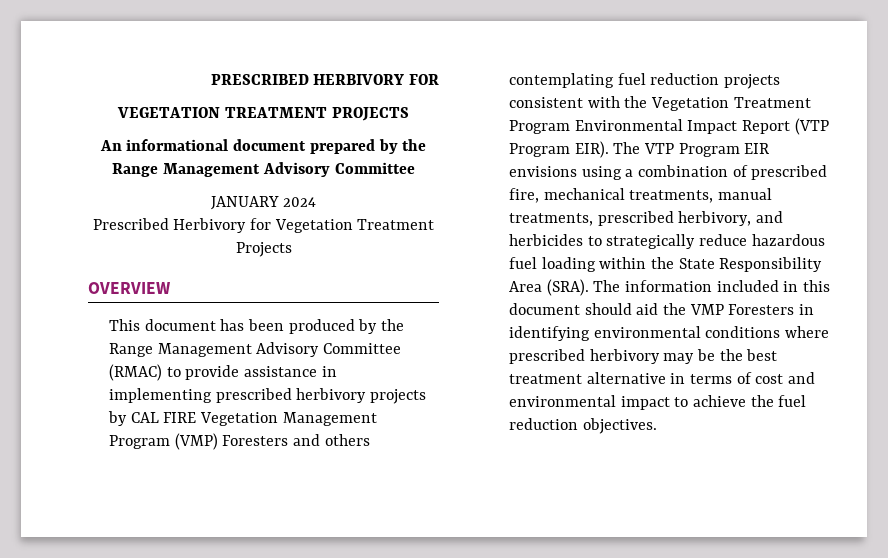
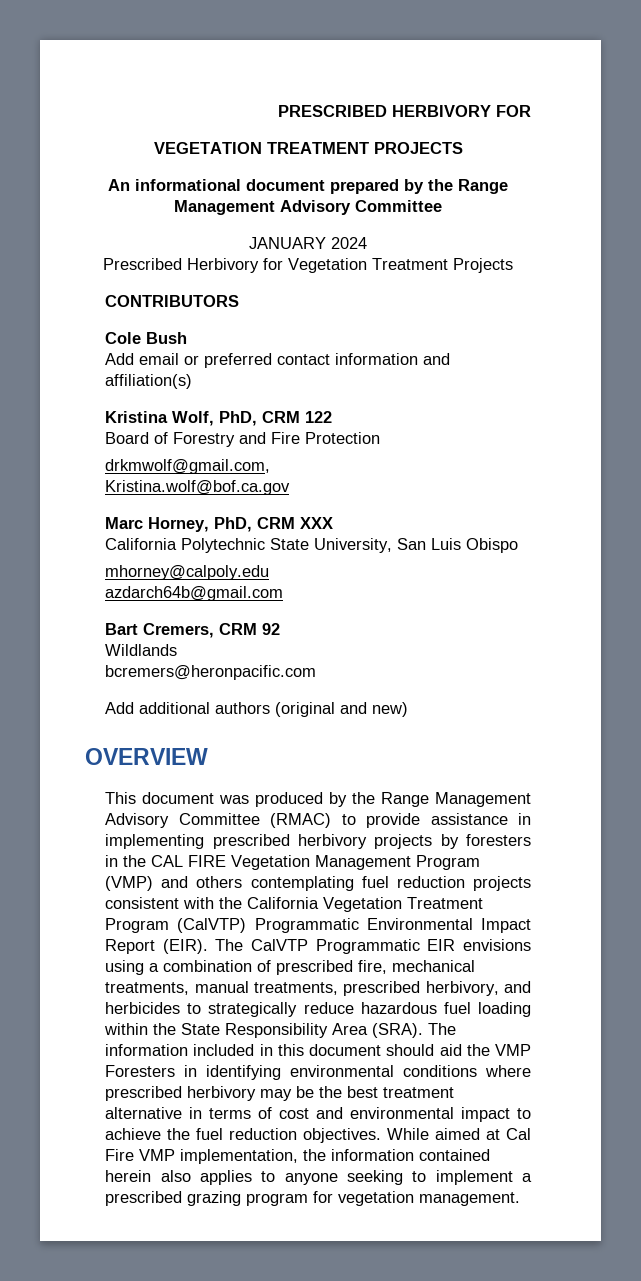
(292, 249) none -> [105,295,240,307] [105,332,188,344] [105,353,451,368] [105,374,193,389] [105,411,333,426] [105,432,381,447] [105,459,271,474] [105,480,291,495] [105,517,334,532] [105,538,519,553] [105,565,270,580] [105,586,284,601] [105,623,281,638] [105,644,178,656] [105,665,317,680] [105,702,409,717] // CONTRIBUTORS // Cole Bush // Add email or preferred contact information and affiliation(s) // Kristina Wolf, PhD, CRM 122 // Board of Forestry and Fire Protection // drkmwolf@gmail.com, // Kristina.wolf@bof.ca.gov // Marc Horney, PhD, CRM XXX // California Polytechnic State University, San Luis Obispo // mhorney@calpoly.edu // azdarch64b@gmail.com // Bart Cremers, CRM 92 // Wildlands // bcremers@heronpacific.com // Add additional authors (original and new)
[220,319,284,331] has been -> [219,795,250,804] was
(127, 418) none -> [465,834,531,846] [105,855,147,867] foresters in the
[222,435,289,446] Foresters -> (154, 883) none
(648, 102) none -> [247,897,320,909] California
(570, 127) none -> [177,918,359,933] (CalVTP) Programmatic
[794,118,829,135] [508,141,740,158] (VTP Program EIR). The VTP Program -> [162,939,420,954] (EIR). The CalVTP Programmatic
(657, 426) none -> [387,1128,531,1140] [105,1149,491,1164] [105,1170,532,1185] [105,1191,521,1206] While aimed at Cal Fire VMP implementation, the information contained herein also applies to anyone seeking to implement a prescribed grazing program for vegetation management.

